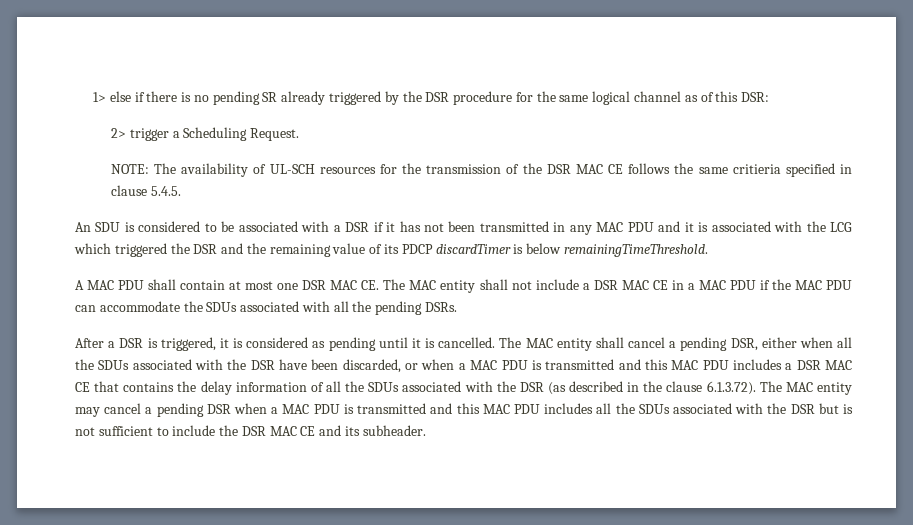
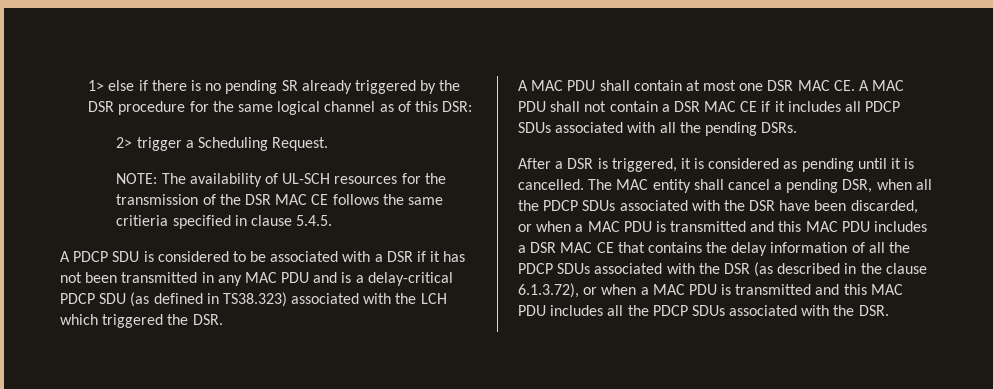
[75,222,91,232] An -> [60,251,109,262] A PDCP
[684,221,852,232] it is associated with the LCG -> [341,272,453,286] [60,292,447,307] is a delay-critical PDCP SDU (as defined in TS38.323) associated with the LCH
[193,243,708,257] DSR and the remaining value of its PDCP discardTimer is below remainingTimeThreshold. -> [192,314,223,325] DSR.
[383,279,476,293] The MAC entity -> [859,80,905,91] [518,101,546,112] A MAC PDU
[535,279,853,290] [75,301,203,312] include a DSR MAC CE in a MAC PDU if the MAC PDU can accommodate the -> [609,101,901,112] contain a DSR MAC CE if it includes all PDCP
[761,337,797,348] either -> (873, 186) none
(94, 364) none -> [543,200,579,211] PDCP
(365, 386) none -> [518,263,553,274] PDCP
[706,381,852,395] [75,403,231,417] 6.1.3.72). The MAC entity may cancel a pending DSR -> [518,283,598,298] 6.1.3.72), or
[638,403,854,414] [75,425,426,436] SDUs associated with the DSR but is not sufficient to include the DSR MAC CE and its subheader. -> [652,305,889,316] PDCP SDUs associated with the DSR.

